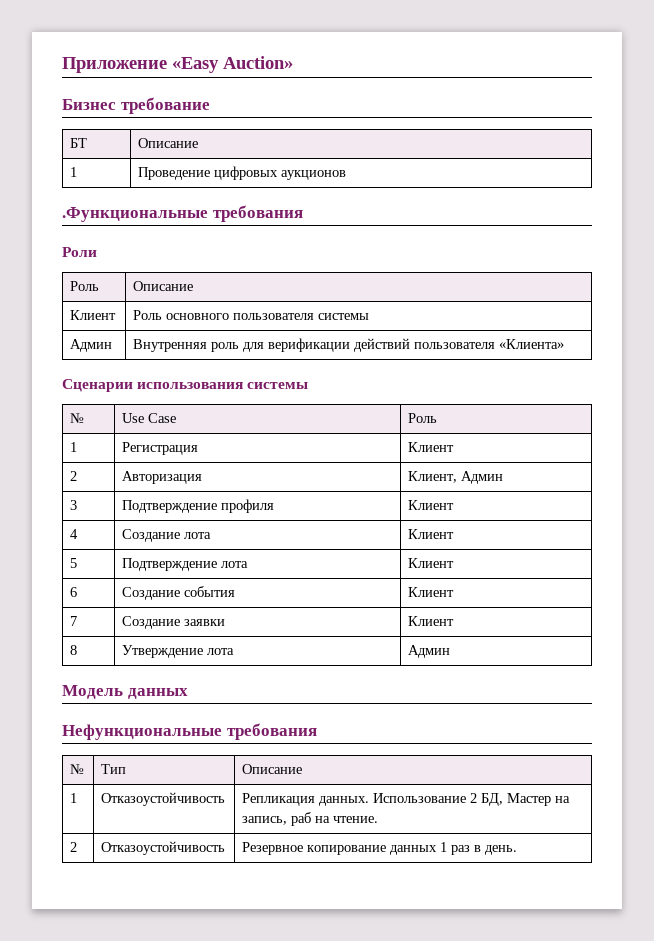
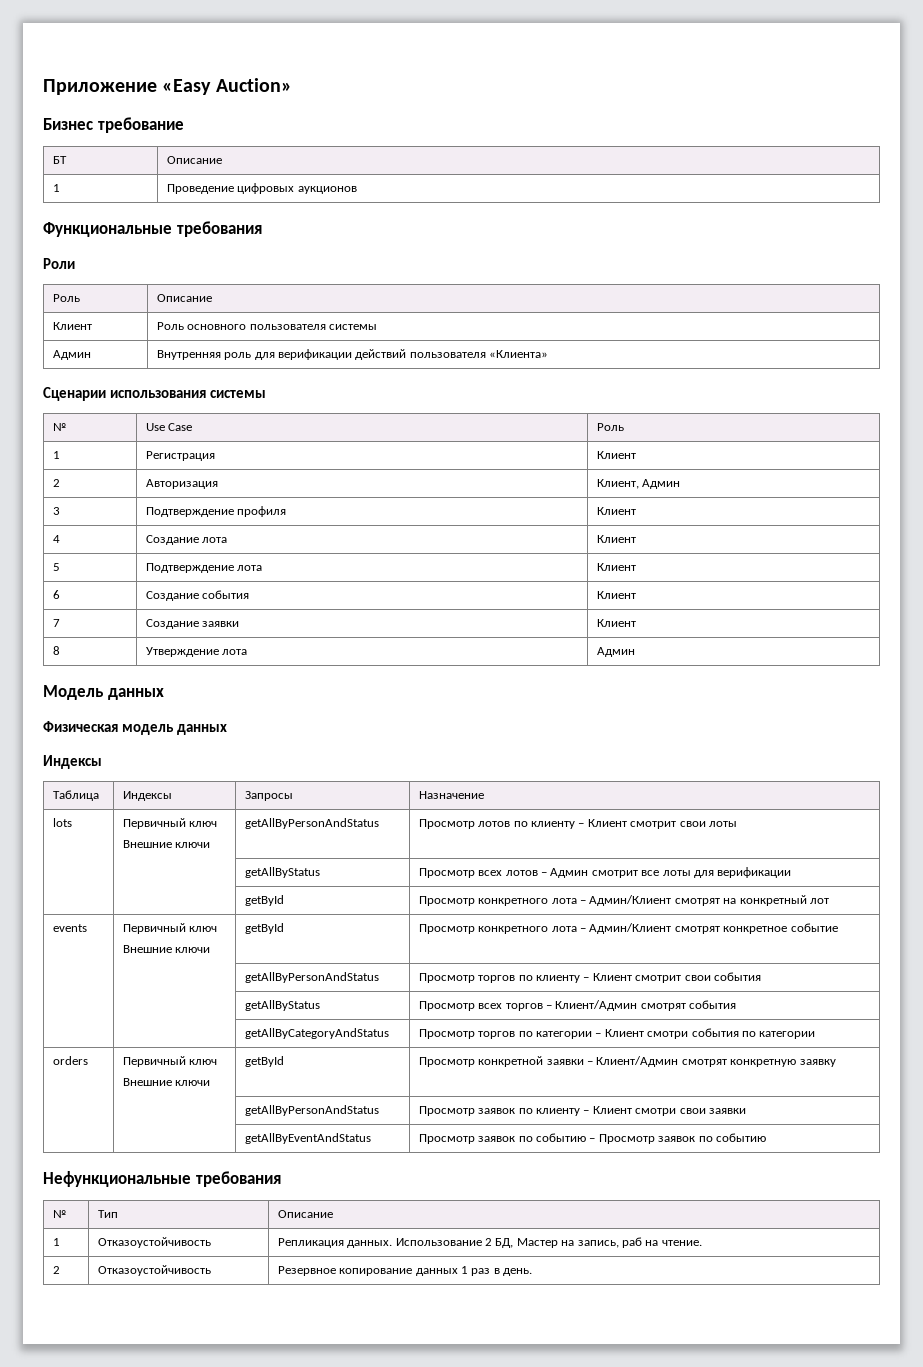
[62,207,208,222] .Функциональные -> [43,222,172,237] Функциональные
(188, 693) none -> [43,721,227,735] [43,755,102,769] [52,790,99,801] [122,791,172,801] [244,791,293,801] [418,791,484,799] [52,818,72,827] [122,818,218,829] [122,840,211,848] [244,818,379,829] [418,819,737,829] [244,867,320,878] [418,867,792,878] [244,895,284,906] [418,895,829,906] [52,924,87,932] [122,923,218,934] [122,945,211,953] [244,923,284,934] [418,923,838,934] [244,972,379,983] [418,972,761,983] [244,1000,320,1011] [418,1000,737,1011] [244,1028,389,1039] [418,1028,816,1039] [52,1056,88,1065] [122,1056,218,1067] [122,1078,211,1086] [244,1056,284,1067] [418,1056,836,1067] [244,1105,379,1116] [418,1106,746,1116] [244,1133,371,1144] [418,1133,766,1144] // Физическая модель данных // Индексы // Таблица | Индексы | Запросы | Назначение // lots | Первичный ключ // Внешние ключи | getAllByPersonAndStatus | Просмотр лотов по клиенту – Клиент смотрит свои лоты // | | getAllByStatus | Просмотр всех лотов – Админ смотрит все лоты для верификации // | | getById | Просмотр конкретного лота – Админ/Клиент смотрят на конкретный лот // events | Первичный ключ // Внешние ключи | getById | Просмотр конкретного лота – Админ/Клиент смотрят конкретное событие // | | getAllByPersonAndStatus | Просмотр торгов по клиенту – Клиент смотрит свои события // | | getAllByStatus | Просмотр всех торгов – Клиент/Админ смотрят события // | | getAllByCategoryAndStatus | Просмотр торгов по категории – Клиент смотри события по категории // orders | Первичный ключ // Внешние ключи | getById | Просмотр конкретной заявки – Клиент/Админ смотрят конкретную заявку // | | getAllByPersonAndStatus | Просмотр заявок по клиенту – Клиент смотри свои заявки // | | getAllByEventAndStatus | Просмотр заявок по событию – Просмотр заявок по событию

